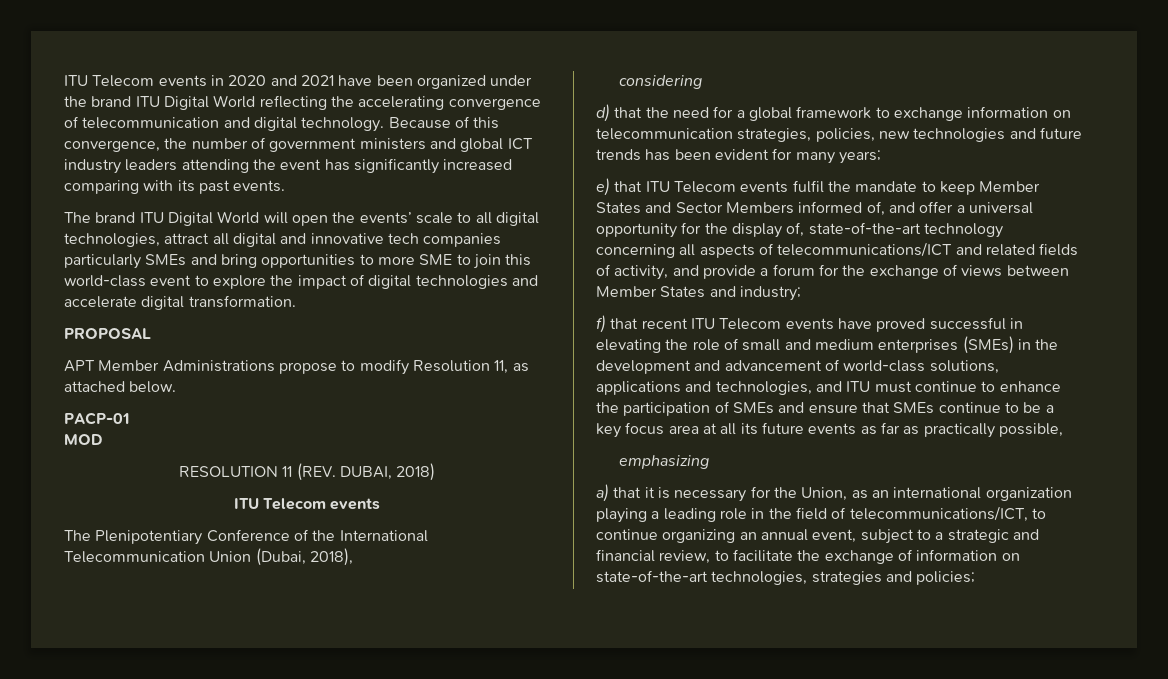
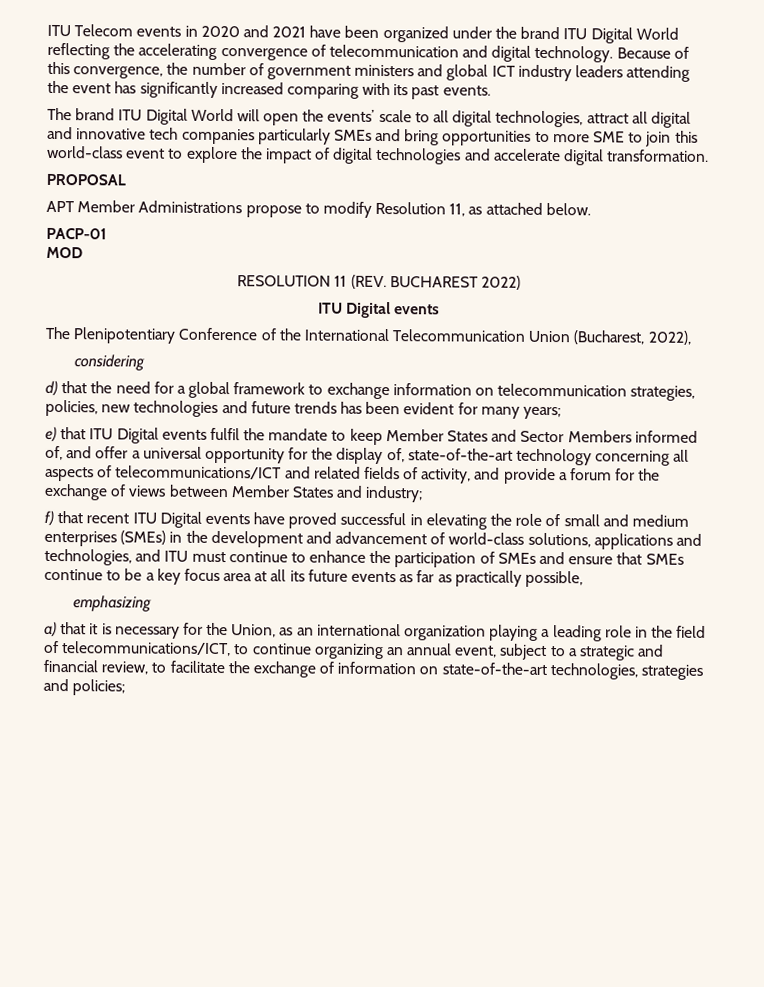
[339,463,436,481] [233,498,326,510] DUBAI, 2018) // ITU Telecom -> [389,275,521,290] [317,301,391,319] BUCHAREST 2022) // ITU Digital
[255,548,353,566] (Dubai, 2018), -> [573,330,691,345] (Bucharest, 2022),
[673,181,736,193] Telecom -> [116,427,159,444] Digital
[719,318,782,330] Telecom -> [159,511,202,528] Digital

